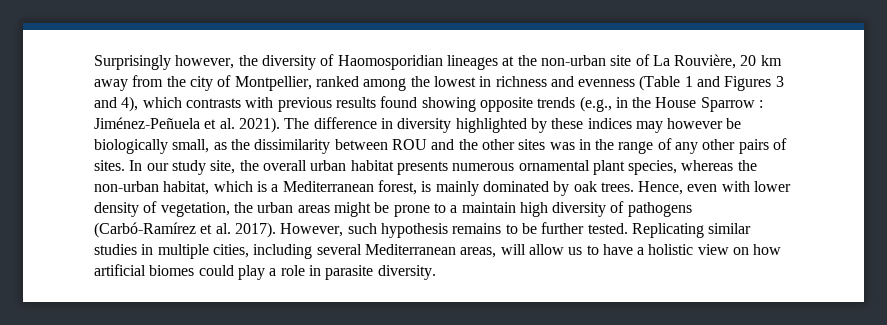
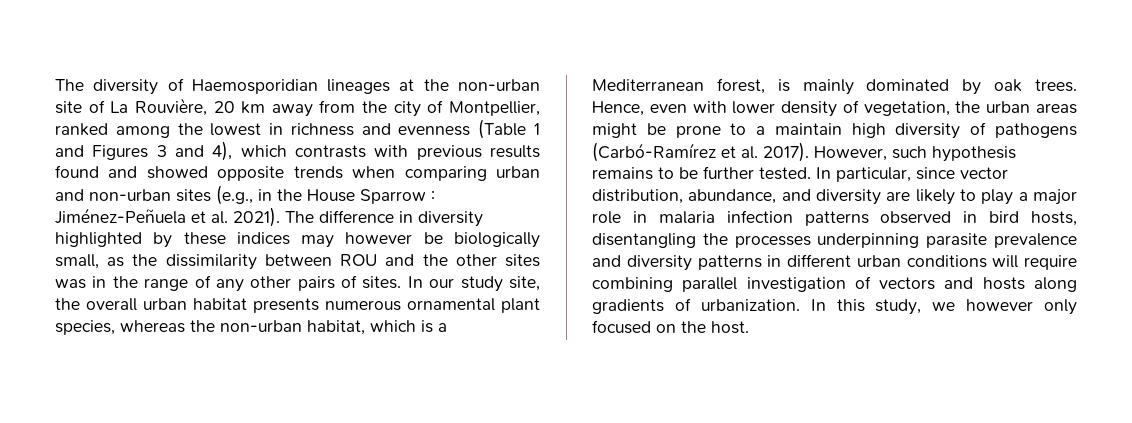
[94,54,443,70] Surprisingly however, the diversity of Haomosporidian -> [55,78,318,95] The diversity of Haemosporidian
[421,97,576,112] showing opposite trends -> [108,166,540,181] [55,189,211,202] and showed opposite trends when comparing urban and non-urban sites
[631,223,752,238] [94,244,782,259] [94,264,234,276] Replicating similar studies in multiple cities, including several Mediterranean areas, will allow us to have a holistic view on how artificial biomes could -> [816,167,1008,182] [592,189,976,205] In particular, since vector distribution, abundance, and diversity are likely to
(277, 272) none -> [1033,189,1077,205] major
[325,265,436,280] parasite diversity. -> [658,210,1077,226] [592,233,1077,248] [592,254,1077,271] [592,276,1077,292] [592,298,1077,315] [592,320,749,334] malaria infection patterns observed in bird hosts, disentangling the processes underpinning parasite prevalence and diversity patterns in different urban conditions will require combining parallel investigation of vectors and hosts along gradients of urbanization. In this study, we however only focused on the host.

